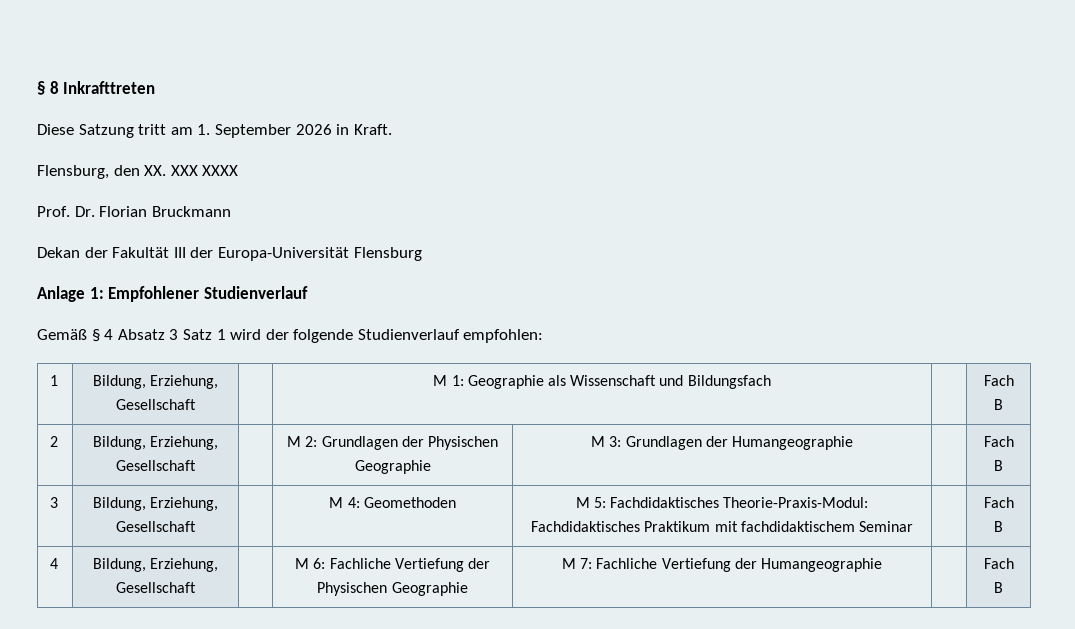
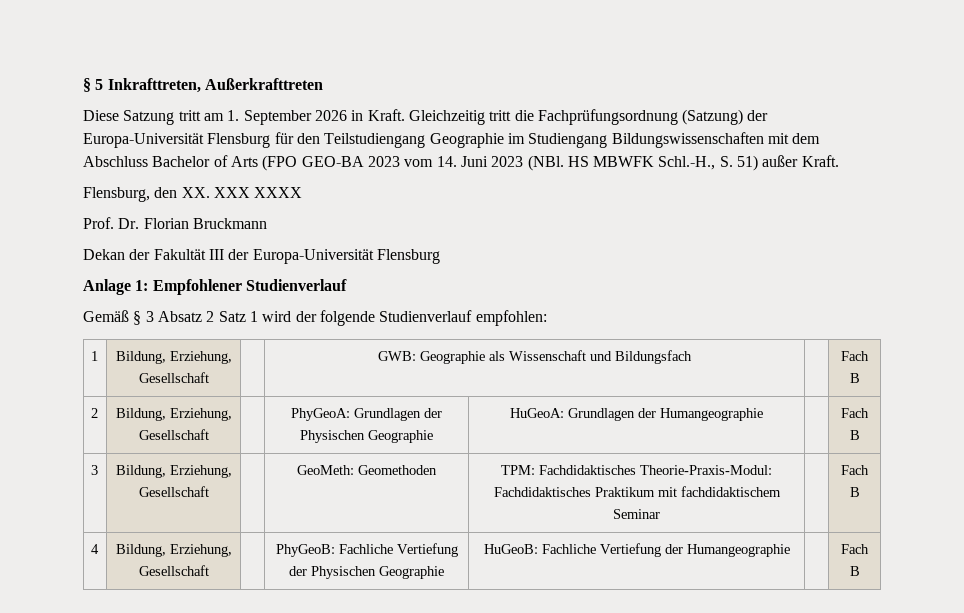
[37,81,156,95] § 8 Inkrafttreten -> [83,78,323,93] § 5 Inkrafttreten, Außerkrafttreten
(392, 129) none -> [408,109,769,125] [83,132,821,148] [83,155,839,171] Gleichzeitig tritt die Fachprüfungsordnung (Satzung) der Europa-Universität Flensburg für den Teilstudiengang Geographie im Studiengang Bildungswissenschaften mit dem Abschluss Bachelor of Arts (FPO GEO-BA 2023 vom 14. Juni 2023 (NBl. HS MBWFK Schl.-H., S. 51) außer Kraft.
[104,329,179,340] 4 Absatz 3 -> [145,311,215,322] 3 Absatz 2
[433,375,464,386] M 1: -> [378,351,416,361] GWB:
[287,436,318,447] M 2: -> [291,408,350,421] PhyGeoA:
[591,436,622,447] M 3: -> [510,408,564,418] HuGeoA:
[329,497,360,508] M 4: -> [297,465,354,475] GeoMeth:
[575,497,606,508] M 5: -> [501,465,535,475] TPM:
[295,558,326,569] M 6: -> [275,544,335,557] PhyGeoB:
[562,558,593,569] M 7: -> [483,544,538,554] HuGeoB:

